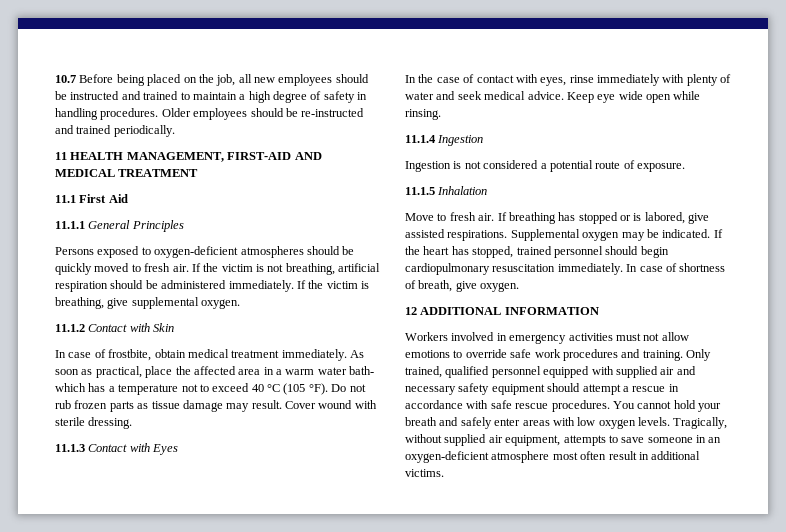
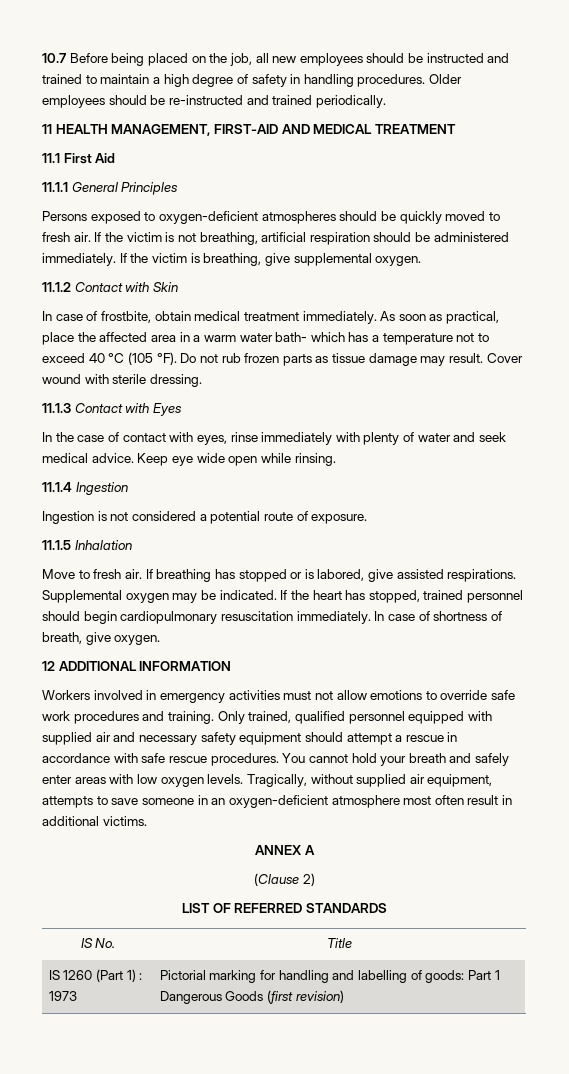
(444, 473) none -> [255,845,315,855] [254,873,315,886] [182,903,387,913] [80,938,116,948] [327,938,352,948] [48,969,143,982] [48,991,77,1001] [159,970,500,983] [159,990,344,1004] // ANNEX A // (Clause 2) // LIST OF REFERRED STANDARDS // IS No. | Title // IS 1260 (Part 1) : 1973 | Pictorial marking for handling and labelling of goods: Part 1 Dangerous Goods (first revision)

